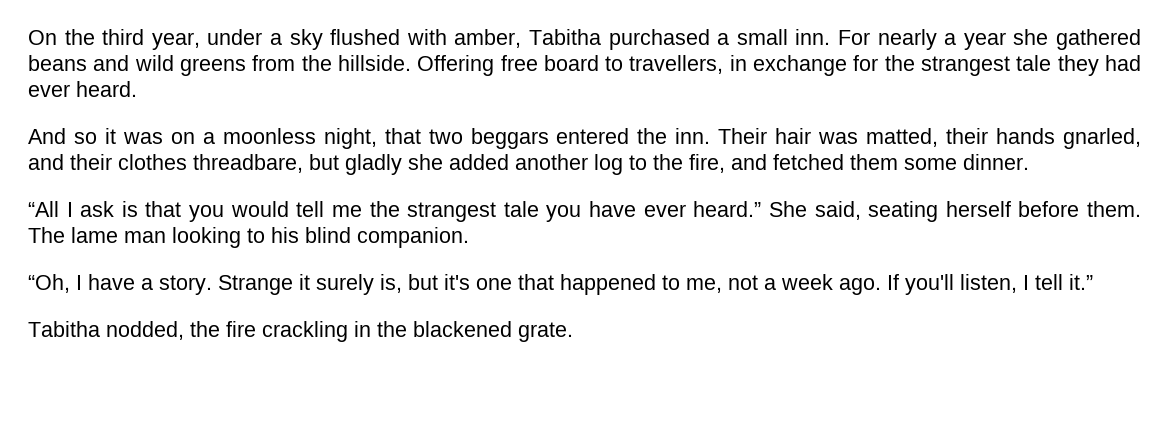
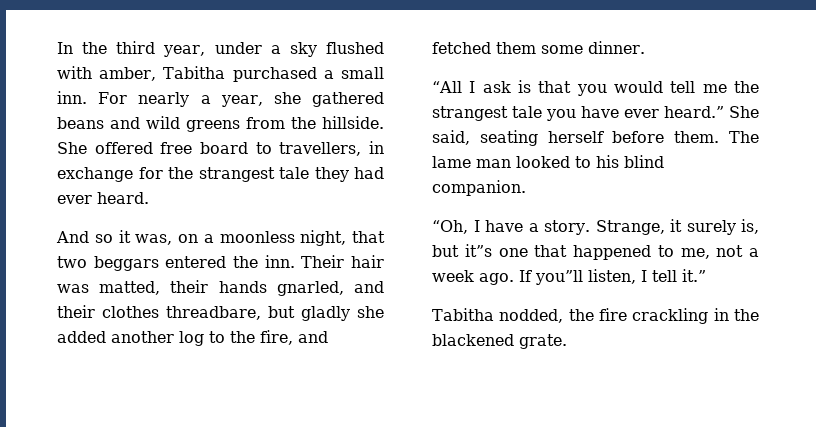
[28,30,57,45] On -> [57,42,73,54] In
[963,32,1006,50] year -> [220,95,263,107] year,
[417,55,495,76] Offering -> [57,142,153,154] She offered
[122,132,163,144] was -> [135,234,173,245] was,
[172,227,241,248] looking -> [516,156,570,168] looked
[218,275,293,295] Strange -> [595,220,665,235] Strange,
[444,274,470,290] it's -> [464,244,492,257] it”s
[905,274,954,295] you'll -> [535,270,583,285] you”ll

